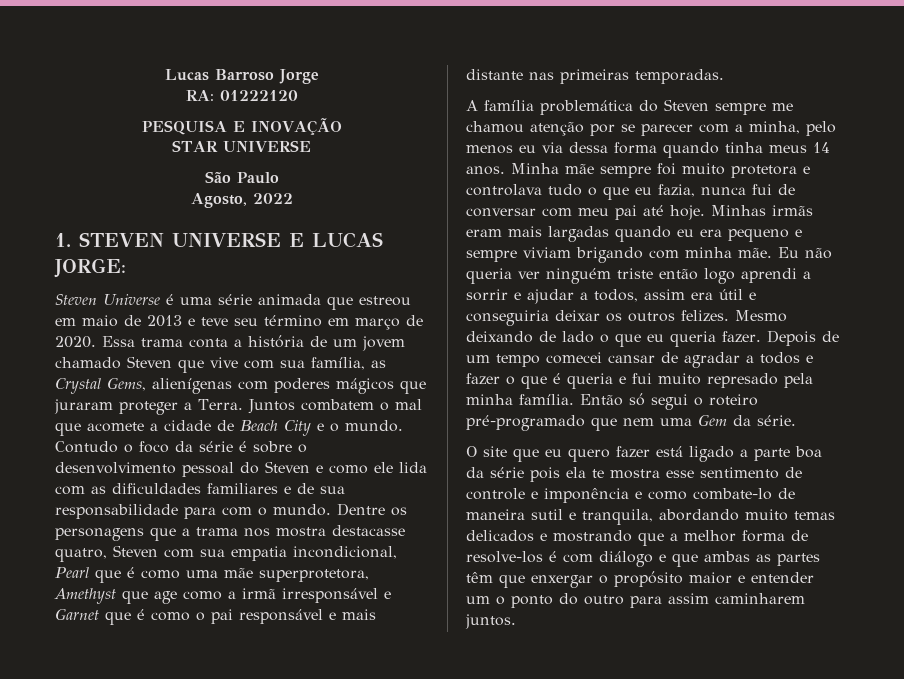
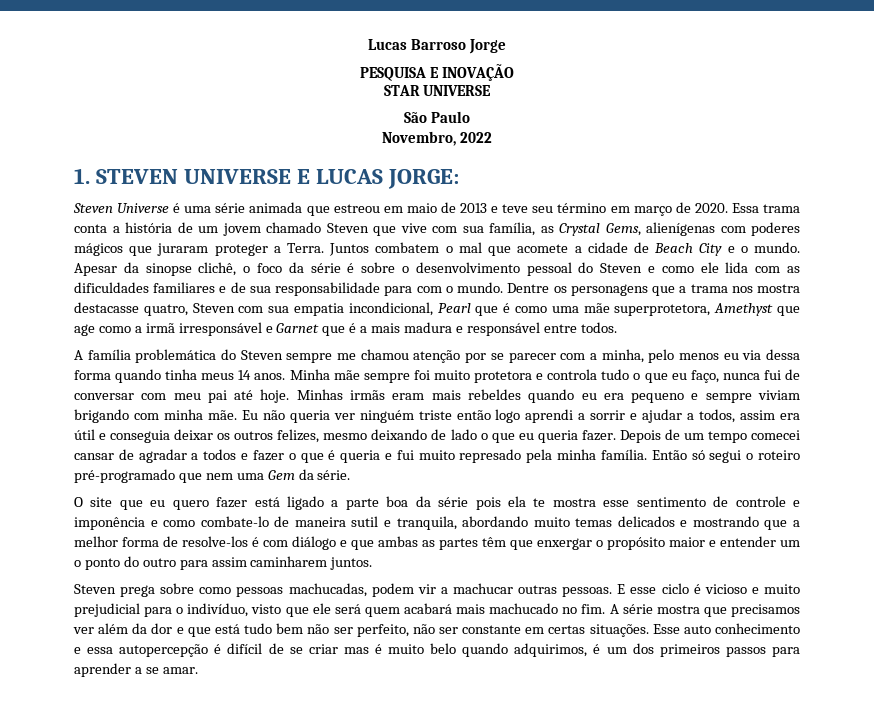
[185,90,298,101] // RA: 01222120 -> (506, 46) none
[190,193,247,208] Agosto, -> [382,131,457,146] Novembro,
[55,441,118,453] Contudo -> [74,262,237,276] Apesar da sinopse clichê,
[151,609,376,624] [466,69,724,84] como o pai responsável e mais distante nas primeiras temporadas. -> [360,322,617,336] a mais madura e responsável entre todos.
[466,184,542,196] controlava -> [547,369,598,380] controla
[658,184,695,197] fazia, -> [690,370,719,383] faço,
[548,226,609,242] largadas -> [467,389,521,400] rebeldes
[466,310,549,326] conseguiria -> [110,430,171,443] conseguia
[681,310,787,322] felizes. Mesmo -> [277,429,368,443] felizes, mesmo
(516, 621) none -> [74,583,800,597] [74,603,800,617] [73,623,800,637] [74,643,800,657] [74,663,198,677] // Steven prega sobre como pessoas machucadas, podem vir a machucar outras pessoas. E esse ciclo é vicioso e muito prejudicial para o indivíduo, visto que ele será quem acabará mais machucado no fim. A série mostra que precisamos ver além da dor e que está tudo bem não ser perfeito, não ser constante em certas situações. Esse auto conhecimento e essa autopercepção é difícil de se criar mas é muito belo quando adquirimos, é um dos primeiros passos para aprender a se amar.

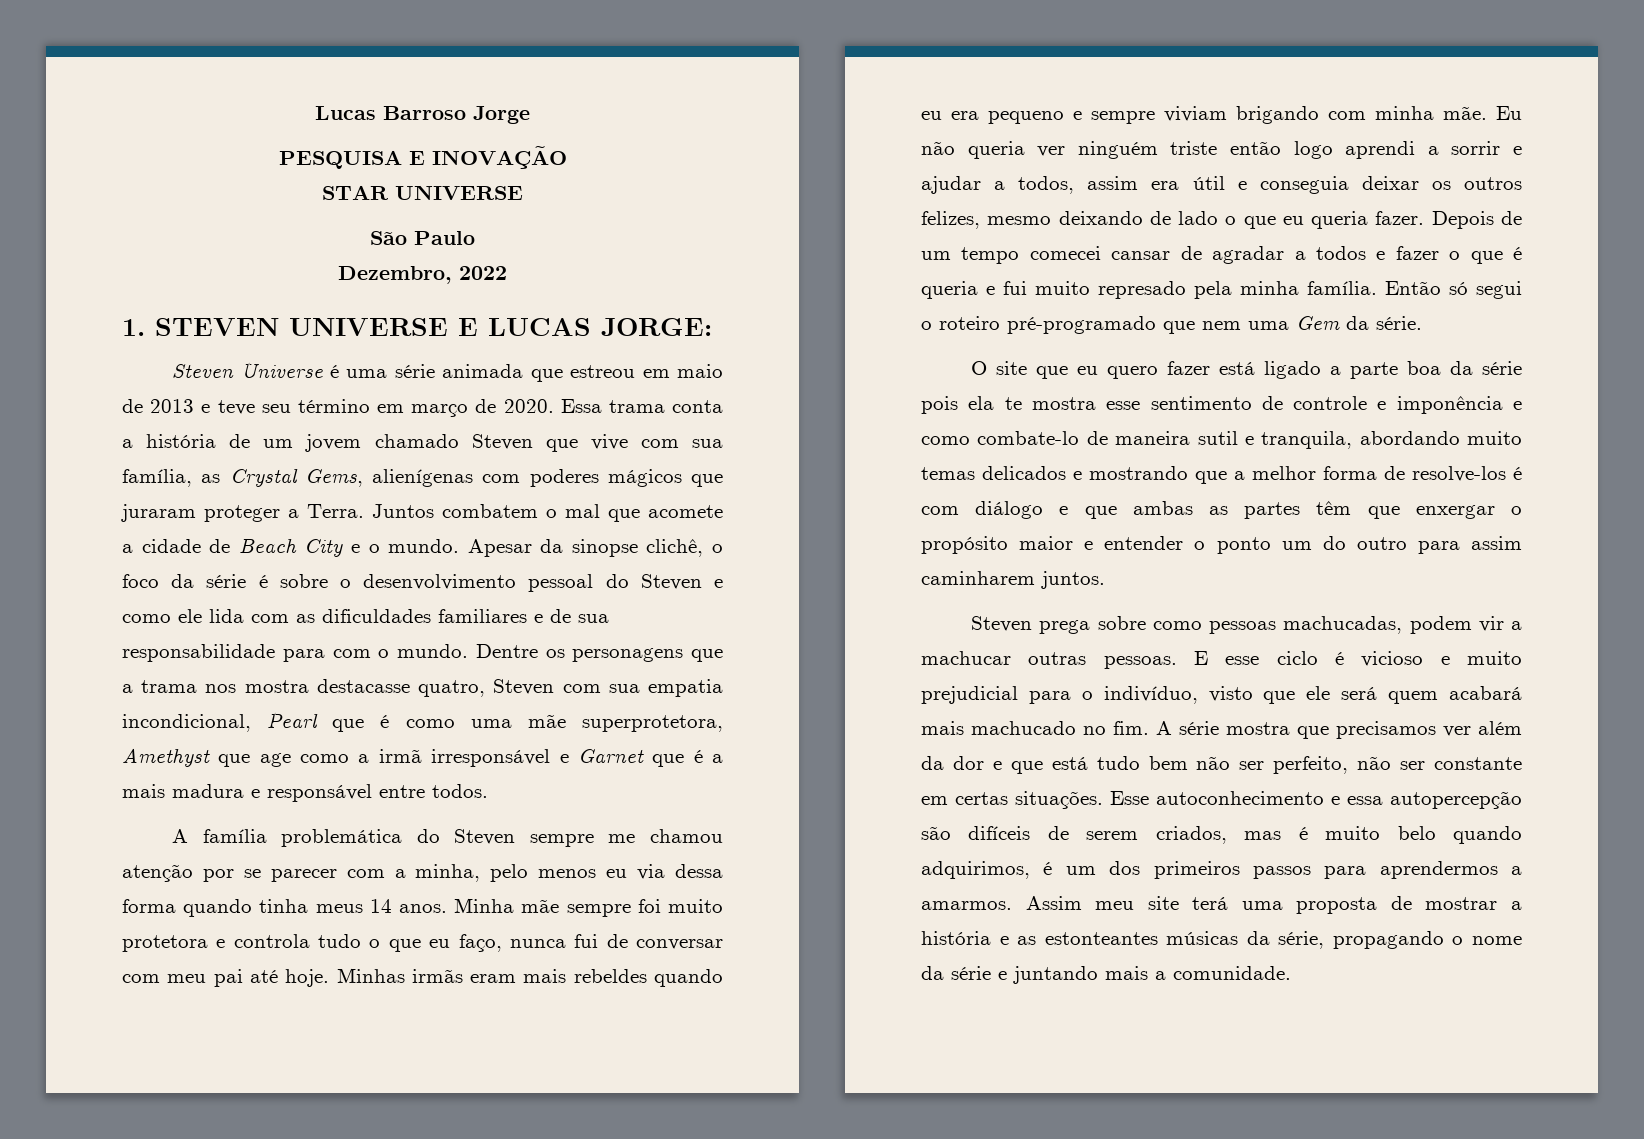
[382,131,457,146] Novembro, -> [338,266,452,284] Dezembro,
[780,540,800,547] um -> (1184, 543) none
(120, 564) none -> [1281,541,1312,550] um
[683,623,800,634] auto conhecimento -> [1156,791,1324,805] autoconhecimento
[214,643,338,654] é difícil de se criar -> [921,826,1227,844] são difíceis de serem criados,
[74,663,198,677] aprender a se amar. -> [1379,861,1522,879] [921,896,1522,914] [921,931,1522,949] [921,966,1291,984] aprendermos a amarmos. Assim meu site terá uma proposta de mostrar a história e as estonteantes músicas da série, propagando o nome da série e juntando mais a comunidade.

